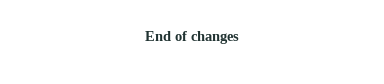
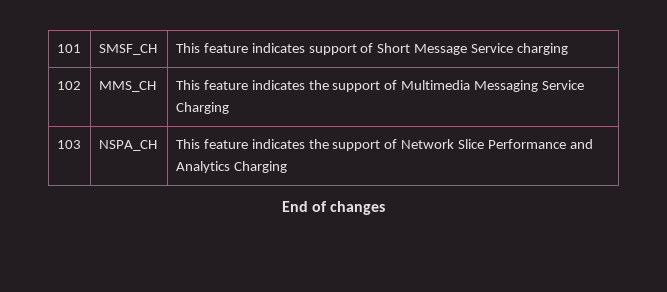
(145, 36) none -> [56,44,81,53] [98,44,157,55] [175,43,569,55] [56,81,81,90] [98,81,156,92] [175,80,585,92] [175,102,229,114] [56,140,81,149] [98,140,157,151] [175,139,594,151] [175,161,287,173] 101 | SMSF_CH | This feature indicates support of Short Message Service charging // 102 | MMS_CH | This feature indicates the support of Multimedia Messaging Service Charging // 103 | NSPA_CH | This feature indicates the support of Network Slice Performance and Analytics Charging //

